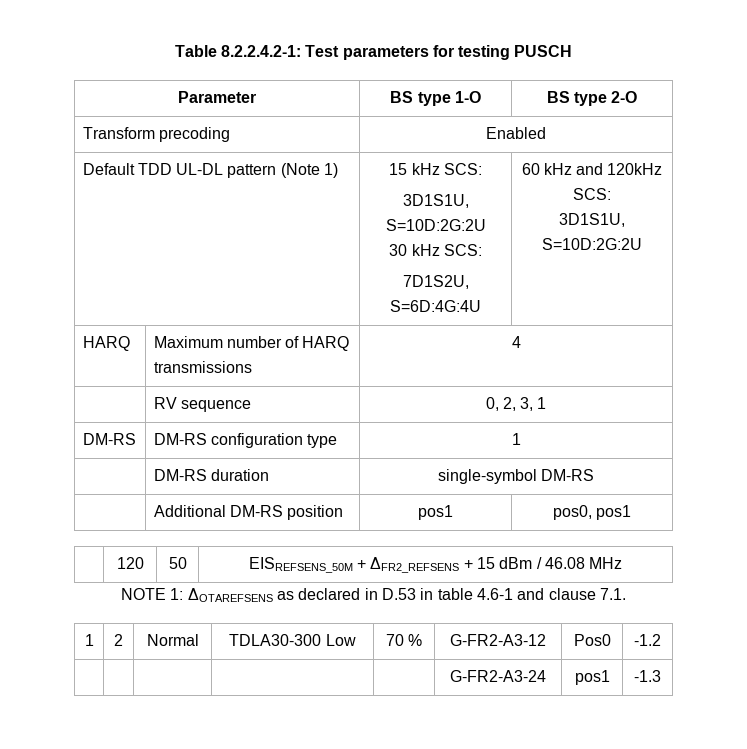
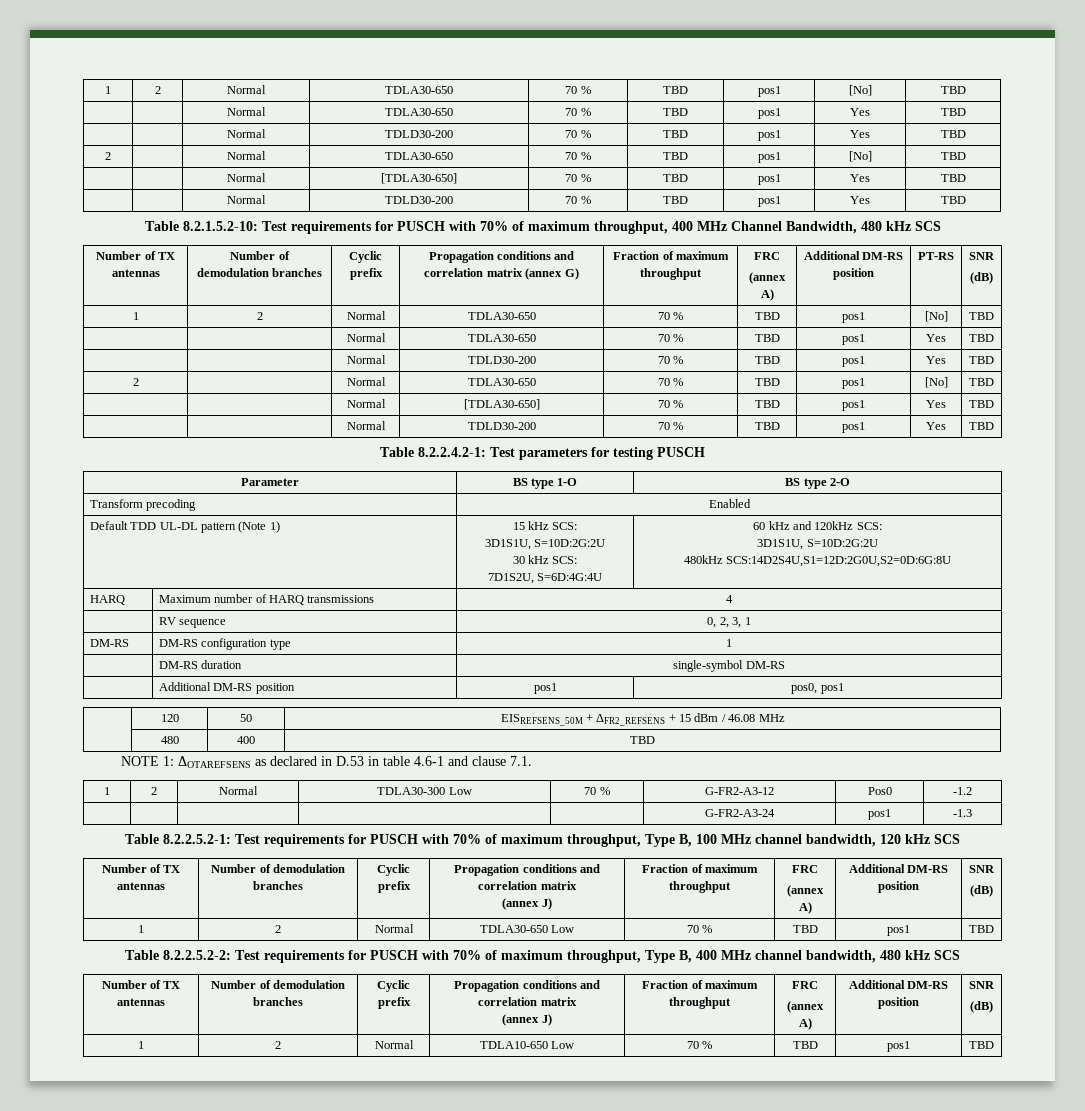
(174, 51) none -> [105,86,111,94] [154,86,161,94] [227,85,266,94] [385,86,453,94] [565,86,591,94] [663,86,688,94] [757,86,781,97] [848,85,872,96] [940,86,966,94] [227,107,266,116] [385,108,453,116] [565,108,591,116] [663,108,688,116] [757,108,781,119] [850,108,870,116] [940,108,966,116] [227,129,266,138] [385,130,453,138] [565,130,591,138] [663,130,688,138] [757,130,781,141] [850,130,870,138] [940,130,966,138] [105,152,111,160] [227,151,266,160] [385,152,453,160] [565,152,591,160] [663,152,688,160] [757,152,781,163] [848,151,872,162] [940,152,966,160] [227,173,266,182] [381,173,457,184] [565,174,591,182] [663,174,688,182] [757,174,781,185] [850,174,870,182] [940,174,966,182] [227,195,266,204] [385,196,453,204] [565,196,591,204] [663,196,688,204] [757,196,781,207] [850,196,870,204] [940,196,966,204] [144,221,941,234] [96,251,175,260] [111,269,160,277] [230,251,290,260] [196,268,323,277] [349,251,382,263] [349,268,383,280] [428,251,575,263] [424,268,579,280] [613,251,729,260] [640,268,702,280] [754,252,780,260] [749,272,786,284] [760,289,774,301] [803,251,904,260] [833,268,874,280] [918,252,954,260] [969,252,995,260] [970,272,993,284] [132,312,139,320] [256,312,263,320] [346,311,386,320] [467,312,536,320] [657,312,684,320] [754,312,780,320] [842,312,865,323] [924,311,948,322] [969,312,994,320] [346,333,386,342] [467,334,536,342] [657,334,684,342] [754,334,780,342] [842,334,865,345] [926,334,946,342] [969,334,994,342] [346,355,386,364] [467,356,536,364] [657,356,684,364] [754,356,780,364] [842,356,865,367] [926,356,946,364] [969,356,994,364] [132,378,139,386] [346,377,386,386] [467,378,536,386] [657,378,684,386] [754,378,780,386] [842,378,865,389] [924,377,948,388] [969,378,994,386] [346,399,386,408] [463,399,540,410] [657,400,684,408] [754,400,780,408] [842,400,865,411] [926,400,946,408] [969,400,994,408] [346,421,386,430] [467,422,536,430] [657,422,684,430] [754,422,780,430] [842,422,865,433] [926,422,946,430] [969,422,994,430] 1 | 2 | Normal | TDLA30-650 | 70 % | TBD | pos1 | [No] | TBD // | | Normal | TDLA30-650 | 70 % | TBD | pos1 | Yes | TBD // | | Normal | TDLD30-200 | 70 % | TBD | pos1 | Yes | TBD // 2 | | Normal | TDLA30-650 | 70 % | TBD | pos1 | [No] | TBD // | | Normal | [TDLA30-650] | 70 % | TBD | pos1 | Yes | TBD // | | Normal | TDLD30-200 | 70 % | TBD | pos1 | Yes | TBD // Table 8.2.1.5.2-10: Test requirements for PUSCH with 70% of maximum throughput, 400 MHz Channel Bandwidth, 480 kHz SCS // Number of TX antennas | Number of demodulation branches | Cyclic prefix | Propagation conditions and correlation matrix (annex G) | Fraction of maximum throughput | FRC // (annex A) | Additional DM-RS position | PT-RS | SNR // (dB) // 1 | 2 | Normal | TDLA30-650 | 70 % | TBD | pos1 | [No] | TBD // | | Normal | TDLA30-650 | 70 % | TBD | pos1 | Yes | TBD // | | Normal | TDLD30-200 | 70 % | TBD | pos1 | Yes | TBD // 2 | | Normal | TDLA30-650 | 70 % | TBD | pos1 | [No] | TBD // | | Normal | [TDLA30-650] | 70 % | TBD | pos1 | Yes | TBD // | | Normal | TDLD30-200 | 70 % | TBD | pos1 | Yes | TBD //
(642, 244) none -> [683,555,952,567] // 480kHz SCS:14D2S4U,S1=12D:2G0U,S2=0D:6G:8U
(623, 563) none -> [160,736,179,744] [237,736,255,744] [630,736,655,744] // | 480 | 400 | TBD
(661, 676) none -> [125,834,960,847] [101,864,181,873] [117,882,165,890] [211,864,345,873] [253,881,303,890] [377,864,410,876] [377,881,411,893] [454,864,600,876] [478,881,577,890] [502,898,552,910] [642,864,758,873] [669,881,731,893] [792,865,818,873] [787,885,824,897] [798,902,812,914] [848,864,949,873] [878,881,919,893] [969,865,995,873] [970,885,993,897] [138,925,144,933] [275,925,281,933] [374,924,414,933] [479,925,575,933] [686,925,713,933] [792,925,818,933] [887,925,910,936] [969,925,994,933] [125,950,960,963] [101,980,181,989] [117,998,165,1006] [211,980,345,989] [253,997,303,1006] [377,980,410,992] [377,997,411,1009] [454,980,600,992] [478,997,577,1006] [502,1014,552,1026] [642,980,758,989] [669,997,731,1009] [792,981,818,989] [787,1001,824,1013] [798,1018,812,1030] [848,980,949,989] [878,997,919,1009] [969,981,995,989] [970,1001,993,1013] [138,1041,144,1049] [275,1041,281,1049] [374,1040,414,1049] [479,1041,575,1049] [686,1041,713,1049] [792,1041,818,1049] [887,1041,910,1052] [969,1041,994,1049] // Table 8.2.2.5.2-1: Test requirements for PUSCH with 70% of maximum throughput, Type B, 100 MHz channel bandwidth, 120 kHz SCS // Number of TX antennas | Number of demodulation branches | Cyclic prefix | Propagation conditions and correlation matrix // (annex J) | Fraction of maximum throughput | FRC // (annex A) | Additional DM-RS position | SNR // (dB) // 1 | 2 | Normal | TDLA30-650 Low | 70 % | TBD | pos1 | TBD // Table 8.2.2.5.2-2: Test requirements for PUSCH with 70% of maximum throughput, Type B, 400 MHz channel bandwidth, 480 kHz SCS // Number of TX antennas | Number of demodulation branches | Cyclic prefix | Propagation conditions and correlation matrix // (annex J) | Fraction of maximum throughput | FRC // (annex A) | Additional DM-RS position | SNR // (dB) // 1 | 2 | Normal | TDLA10-650 Low | 70 % | TBD | pos1 | TBD

